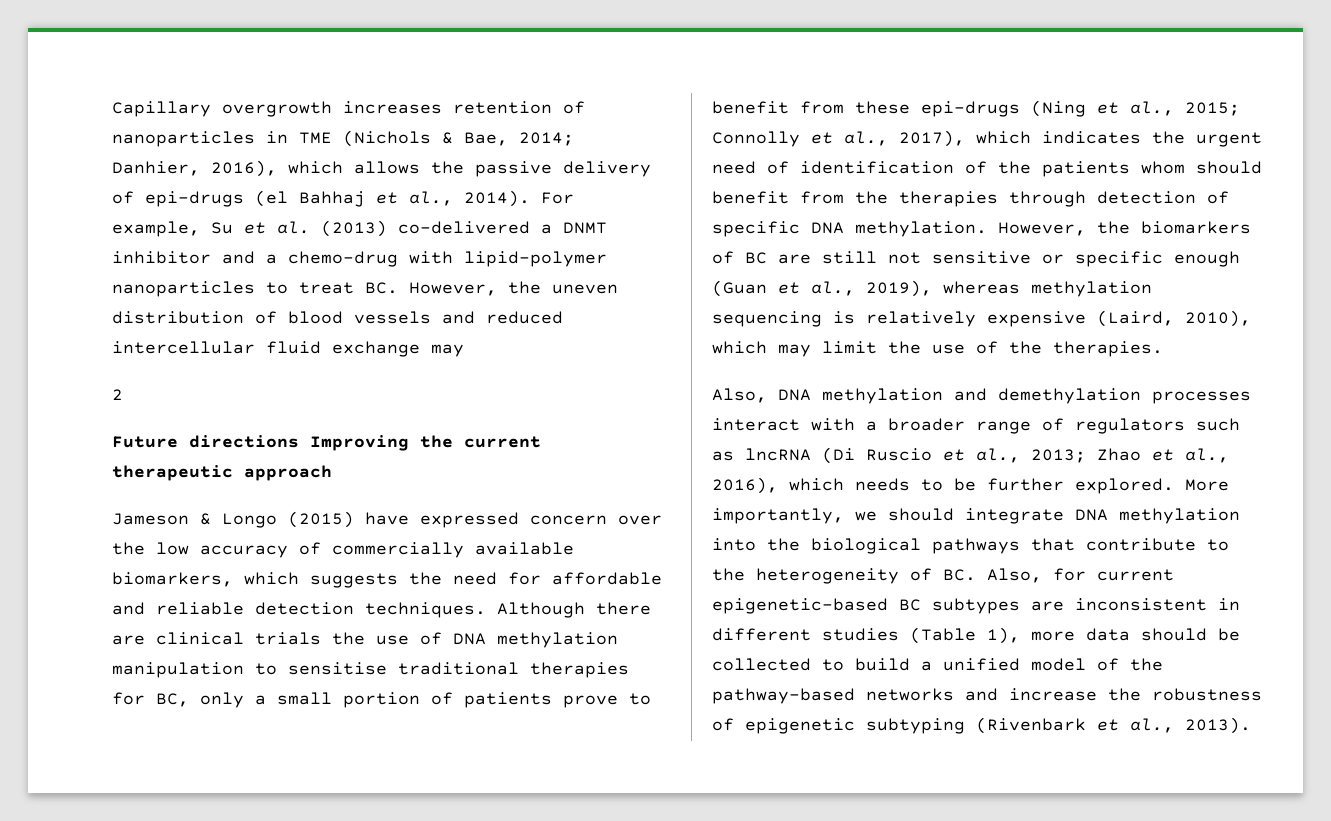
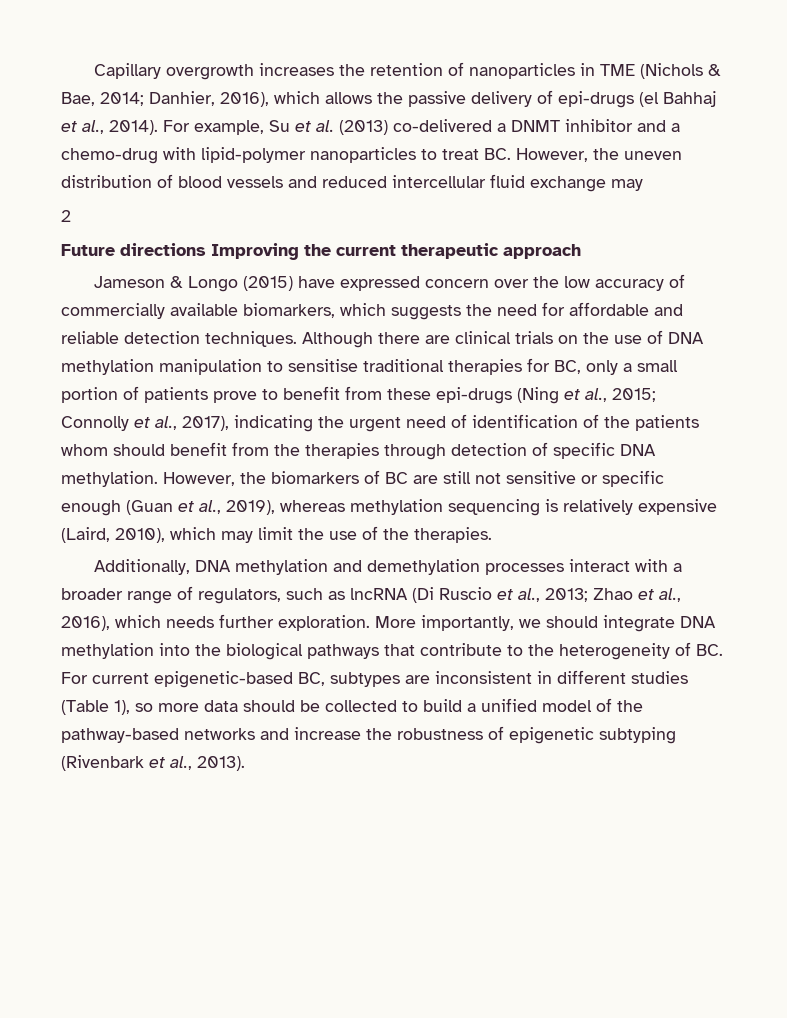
(442, 107) none -> [339,64,366,76] the
(321, 638) none -> [558,335,578,344] on
[976,131,1141,144] which indicates -> [234,415,313,432] indicating
[712,388,767,403] Also, -> [94,559,191,575] Additionally,
[1075,418,1185,434] regulators -> [198,588,281,604] regulators,
[921,478,1174,494] to be further explored. -> [219,614,370,631] further exploration.
[987,568,1086,583] Also, for -> [61,672,88,684] For
[899,599,921,611] BC -> [298,672,325,686] BC,
(1020, 635) none -> [135,703,153,712] so

